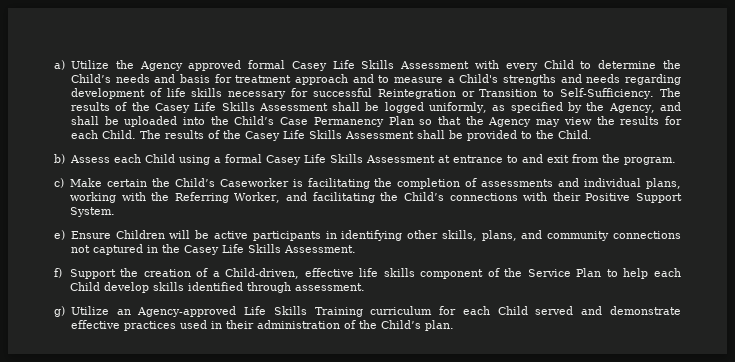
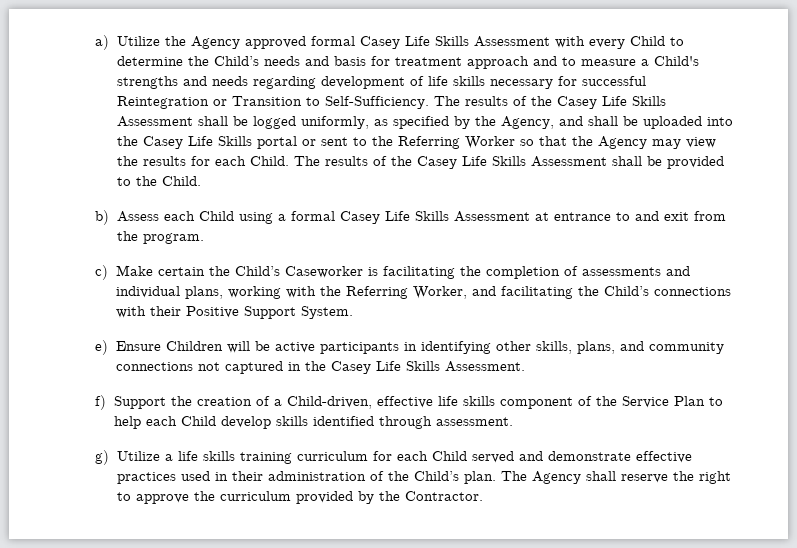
[234,116,414,127] Child’s Case Permanency Plan -> [142,136,515,149] Casey Life Skills portal or sent to the Referring Worker
[116,306,363,317] an Agency-approved Life Skills Training -> [164,451,292,464] a life skills training
(454, 325) none -> [500,471,731,484] [116,491,483,504] The Agency shall reserve the right to approve the curriculum provided by the Contractor.

